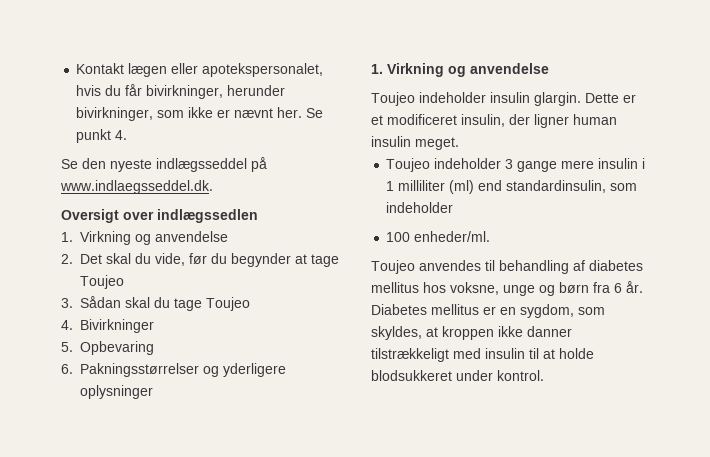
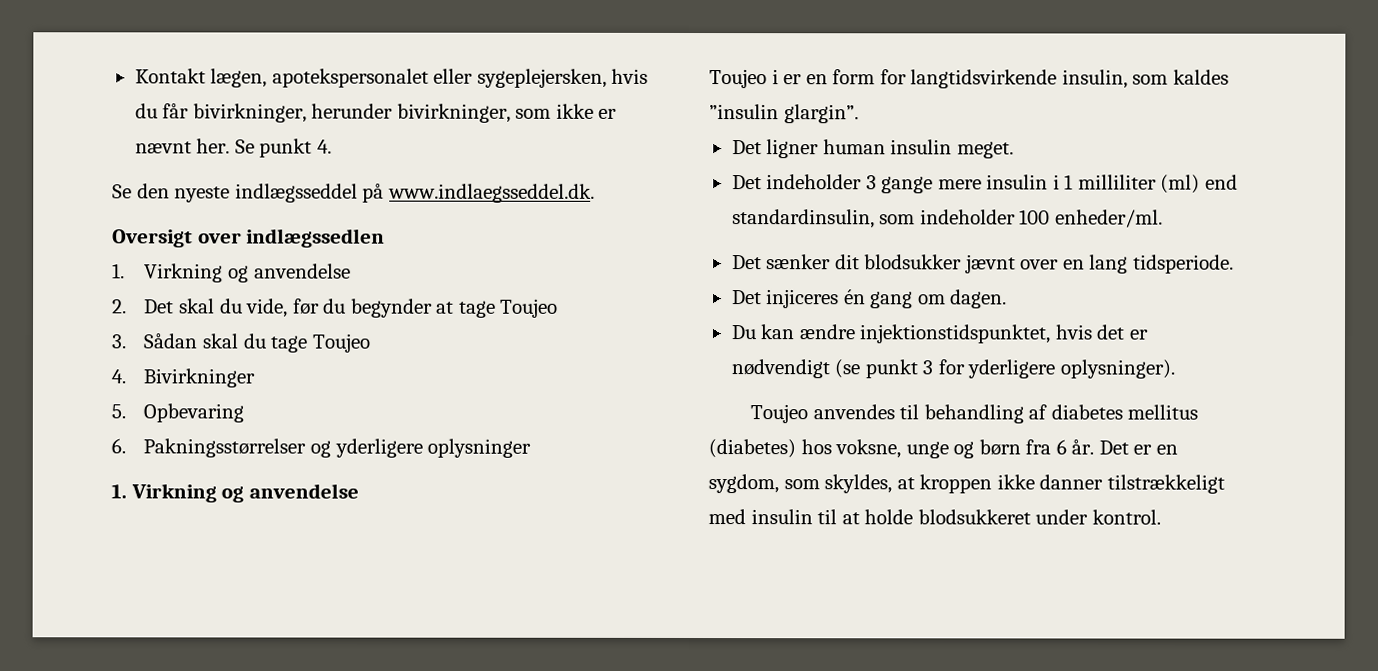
[128,63,324,77] lægen eller apotekspersonalet, -> [210,68,607,88] lægen, apotekspersonalet eller sygeplejersken,
[419,92,636,106] [371,114,530,127] indeholder insulin glargin. Dette er et modificeret insulin, der -> [771,69,1229,89] [709,104,859,124] [731,140,762,155] i er en form for langtidsvirkende insulin, som kaldes ”insulin glargin”. // Det
[386,158,431,172] Toujeo -> [731,175,762,190] Det
(454, 207) // -> (1016, 217) none
(491, 236) none -> [731,254,1234,274] [731,289,1008,309] [730,324,1149,344] [730,359,1175,379] // Det sænker dit blodsukker jævnt over en lang tidsperiode. // Det injiceres én gang om dagen. // Du kan ændre injektionstidspunktet, hvis det er nødvendigt (se punkt 3 for yderligere oplysninger).
(419, 287) none -> [708,439,796,459] (diabetes)
[371,304,479,315] Diabetes mellitus -> [1098,440,1129,455] Det

